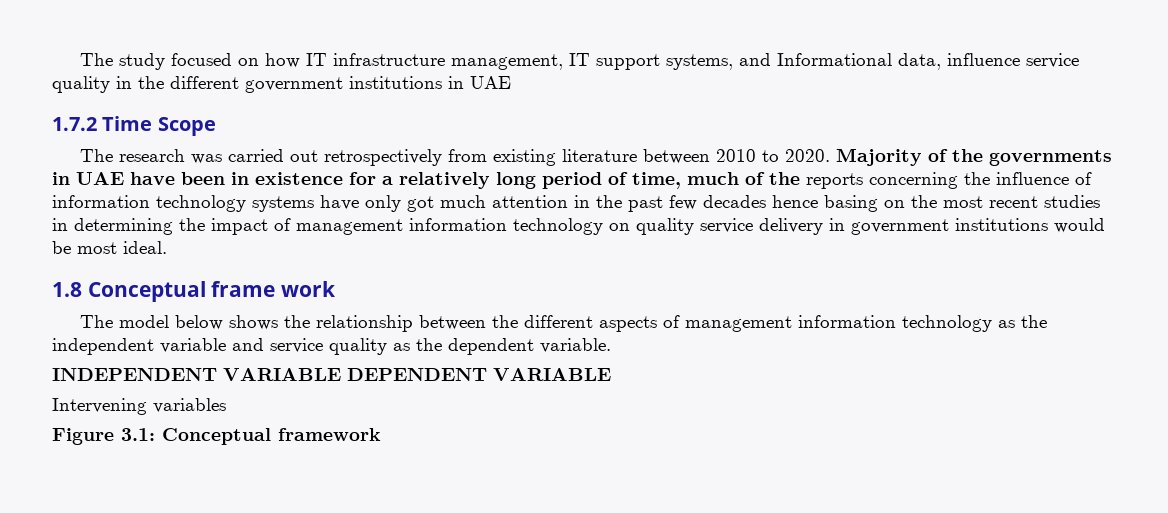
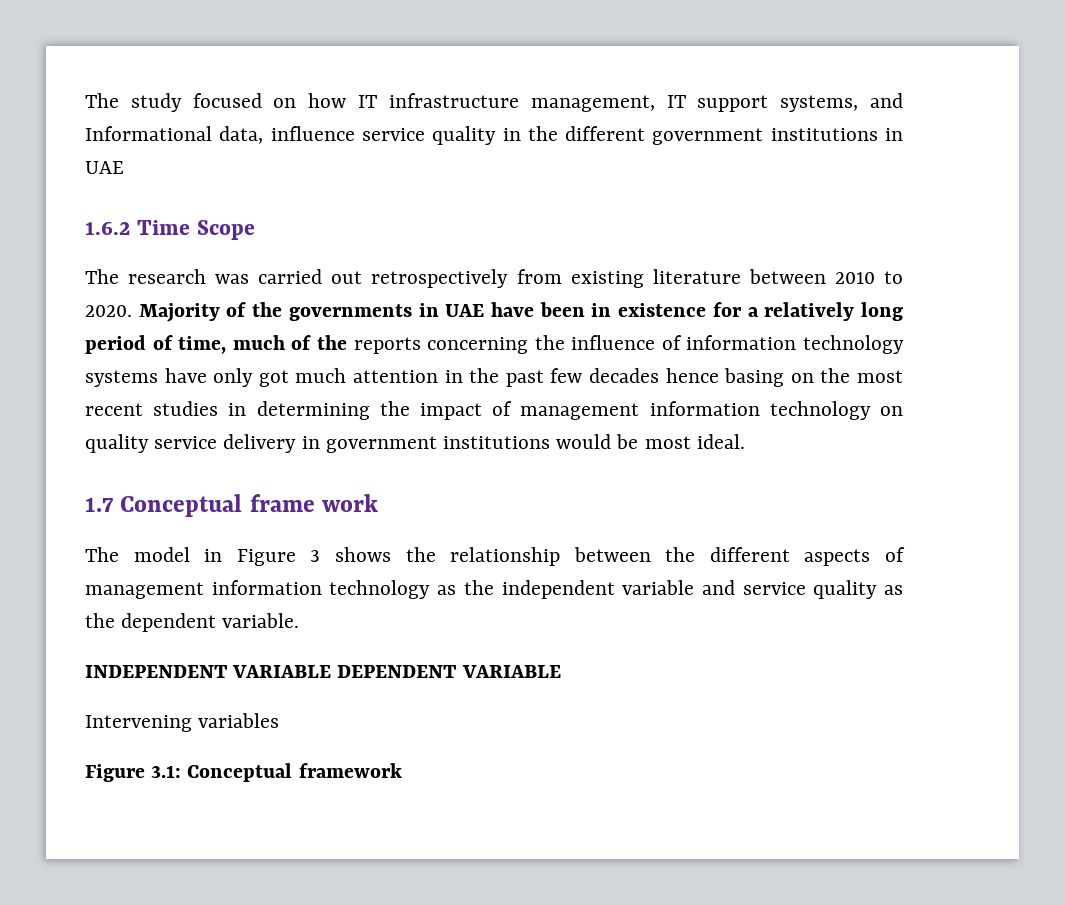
[52,117,97,131] 1.7.2 -> [85,221,130,235] 1.6.2
[52,282,82,297] 1.8 -> [85,497,114,512] 1.7
[175,315,224,330] below -> [204,549,321,566] in Figure 3

